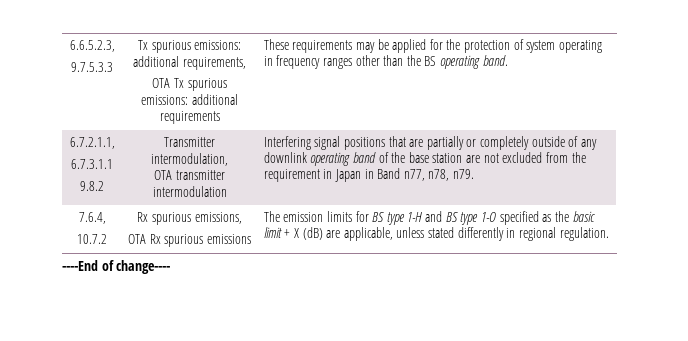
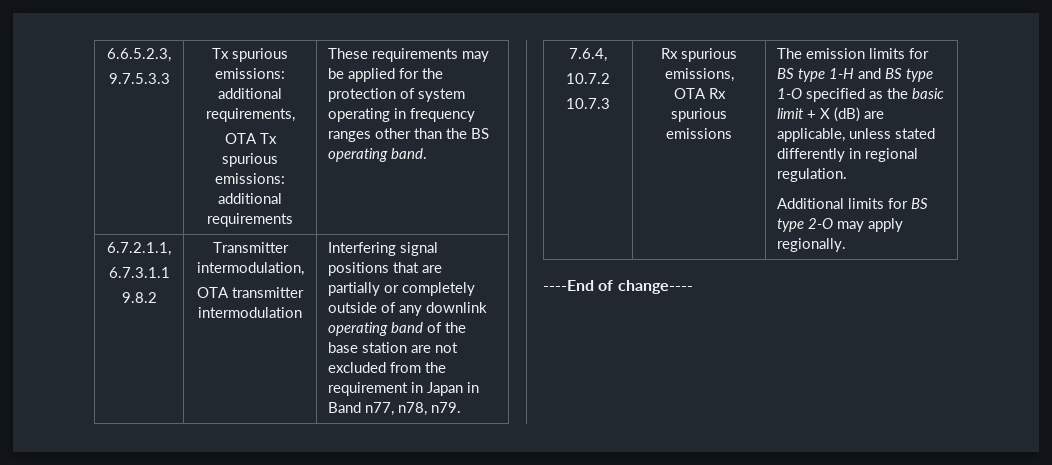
(107, 239) none -> [566,98,610,109] // 10.7.3
(609, 234) none -> [777,198,929,209] [777,218,904,232] [777,238,847,252] // Additional limits for BS type 2-O may apply regionally.

